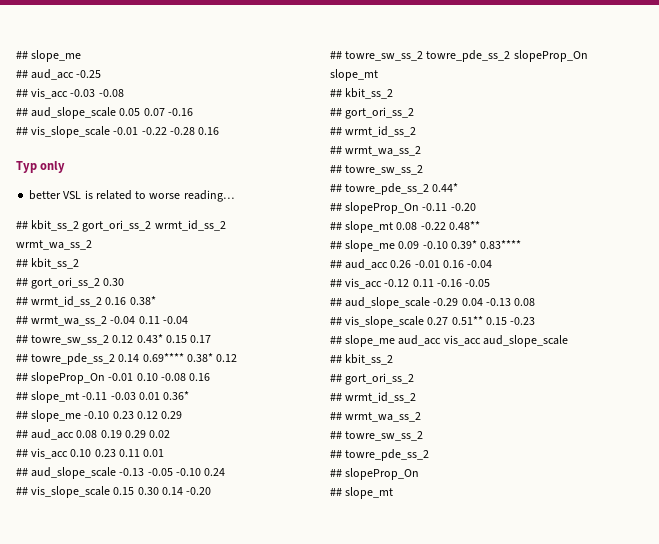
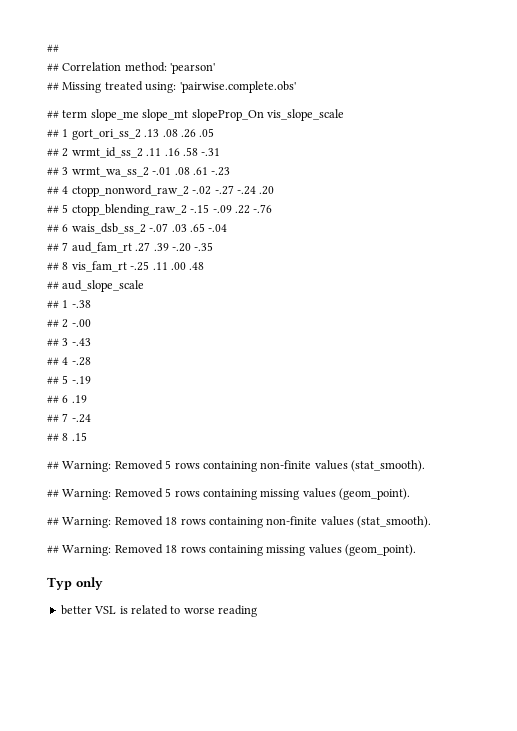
[16,50,82,62] [16,69,102,80] [16,88,124,99] [16,107,193,119] [16,126,220,138] ## slope_me // ## aud_acc -0.25 // ## vis_acc -0.03 -0.08 // ## aud_slope_scale 0.05 0.07 -0.16 // ## vis_slope_scale -0.01 -0.22 -0.28 0.16 -> [47,44,59,52] [47,62,216,74] [47,81,296,93] [47,109,344,121] [47,128,215,140] [47,147,221,158] [47,167,231,177] [47,185,275,197] [47,204,273,216] [47,223,228,234] [47,242,214,253] [47,261,205,272] [47,280,145,292] [47,300,91,308] [47,319,91,328] [47,338,91,346] [47,357,91,366] [47,375,91,384] [47,395,87,403] [47,413,91,423] [47,432,87,441] [47,460,425,472] [47,488,410,500] [47,516,431,528] [47,544,416,556] ## // ## Correlation method: 'pearson' // ## Missing treated using: 'pairwise.complete.obs' // ## term slope_me slope_mt slopeProp_On vis_slope_scale // ## 1 gort_ori_ss_2 .13 .08 .26 .05 // ## 2 wrmt_id_ss_2 .11 .16 .58 -.31 // ## 3 wrmt_wa_ss_2 -.01 .08 .61 -.23 // ## 4 ctopp_nonword_raw_2 -.02 -.27 -.24 .20 // ## 5 ctopp_blending_raw_2 -.15 -.09 .22 -.76 // ## 6 wais_dsb_ss_2 -.07 .03 .65 -.04 // ## 7 aud_fam_rt .27 .39 -.20 -.35 // ## 8 vis_fam_rt -.25 .11 .00 .48 // ## aud_slope_scale // ## 1 -.38 // ## 2 -.00 // ## 3 -.43 // ## 4 -.28 // ## 5 -.19 // ## 6 .19 // ## 7 -.24 // ## 8 .15 // ## Warning: Removed 5 rows containing non-finite values (stat_smooth). // ## Warning: Removed 5 rows containing missing values (geom_point). // ## Warning: Removed 18 rows containing non-finite values (stat_smooth). // ## Warning: Removed 18 rows containing missing values (geom_point).
[183,190,234,202] [16,220,226,232] [16,240,92,250] [16,258,80,269] [16,277,125,289] [16,296,156,307] [16,316,188,326] [16,334,212,345] [16,353,238,365] [16,372,211,384] [16,391,190,403] [16,410,183,422] [16,429,171,440] [16,448,165,459] [16,467,226,479] [16,486,212,498] [330,50,588,62] [330,69,378,81] [330,88,394,99] [330,107,415,119] [330,126,417,137] [330,146,422,156] [330,165,424,175] [330,183,459,195] [330,202,476,214] [330,221,480,233] [330,240,522,252] [330,259,493,270] [330,278,491,289] [330,297,536,309] [330,316,536,328] [330,335,568,347] [330,354,394,365] [330,373,415,385] [330,392,417,403] [330,412,422,422] [330,431,424,441] [330,449,430,461] [330,468,420,480] [330,487,394,499] reading… // ## kbit_ss_2 gort_ori_ss_2 wrmt_id_ss_2 wrmt_wa_ss_2 // ## kbit_ss_2 // ## gort_ori_ss_2 0.30 // ## wrmt_id_ss_2 0.16 0.38* // ## wrmt_wa_ss_2 -0.04 0.11 -0.04 // ## towre_sw_ss_2 0.12 0.43* 0.15 0.17 // ## towre_pde_ss_2 0.14 0.69**** 0.38* 0.12 // ## slopeProp_On -0.01 0.10 -0.08 0.16 // ## slope_mt -0.11 -0.03 0.01 0.36* // ## slope_me -0.10 0.23 0.12 0.29 // ## aud_acc 0.08 0.19 0.29 0.02 // ## vis_acc 0.10 0.23 0.11 0.01 // ## aud_slope_scale -0.13 -0.05 -0.10 0.24 // ## vis_slope_scale 0.15 0.30 0.14 -0.20 // ## towre_sw_ss_2 towre_pde_ss_2 slopeProp_On slope_mt // ## kbit_ss_2 // ## gort_ori_ss_2 // ## wrmt_id_ss_2 // ## wrmt_wa_ss_2 // ## towre_sw_ss_2 // ## towre_pde_ss_2 0.44* // ## slopeProp_On -0.11 -0.20 // ## slope_mt 0.08 -0.22 0.48** // ## slope_me 0.09 -0.10 0.39* 0.83**** // ## aud_acc 0.26 -0.01 0.16 -0.04 // ## vis_acc -0.12 0.11 -0.16 -0.05 // ## aud_slope_scale -0.29 0.04 -0.13 0.08 // ## vis_slope_scale 0.27 0.51** 0.15 -0.23 // ## slope_me aud_acc vis_acc aud_slope_scale // ## kbit_ss_2 // ## gort_ori_ss_2 // ## wrmt_id_ss_2 // ## wrmt_wa_ss_2 // ## towre_sw_ss_2 // ## towre_pde_ss_2 // ## slopeProp_On // ## slope_mt -> [218,605,257,617] reading

